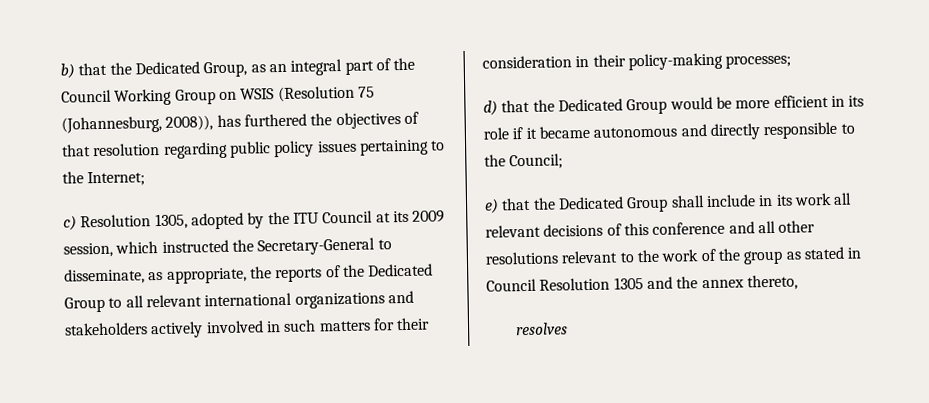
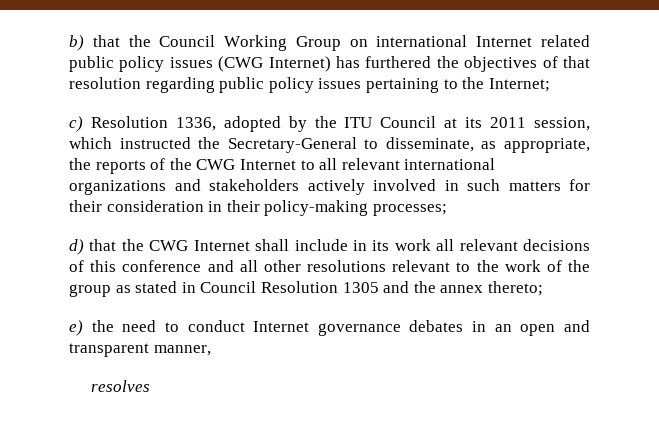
[134,57,416,78] [61,85,375,106] [61,115,214,134] Dedicated Group, as an integral part of the Council Working Group on WSIS (Resolution 75 (Johannesburg, 2008)), -> [159,35,590,51] [69,56,331,72] Council Working Group on international Internet related public policy issues (CWG Internet)
[154,213,188,230] 1305, -> [175,117,216,131] 1336,
[412,210,446,223] 2009 -> [490,117,527,128] 2011
[368,263,434,277] [64,296,105,313] Dedicated Group -> [196,159,296,170] CWG Internet
[557,95,865,115] [483,121,855,140] [484,153,564,170] [484,196,669,214] Dedicated Group would be more efficient in its role if it became autonomous and directly responsible to the Council; // e) that the Dedicated Group -> [149,240,250,251] CWG Internet
[746,274,798,291] thereto, -> [487,281,543,296] [69,320,590,336] [69,343,211,357] thereto; // e) the need to conduct Internet governance debates in an open and transparent manner,

